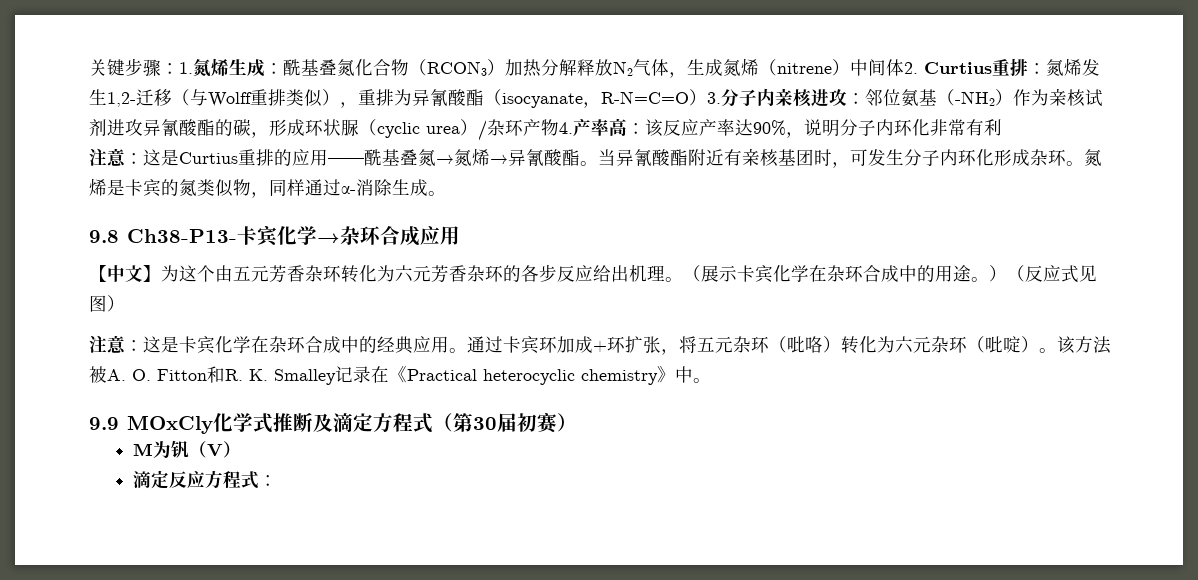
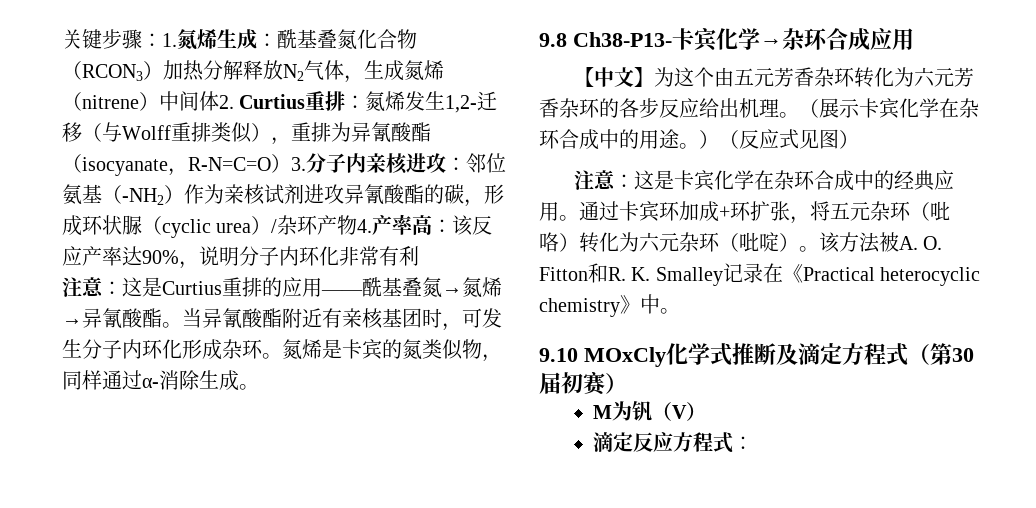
[89,417,119,430] 9.9 -> [539,348,578,362] 9.10

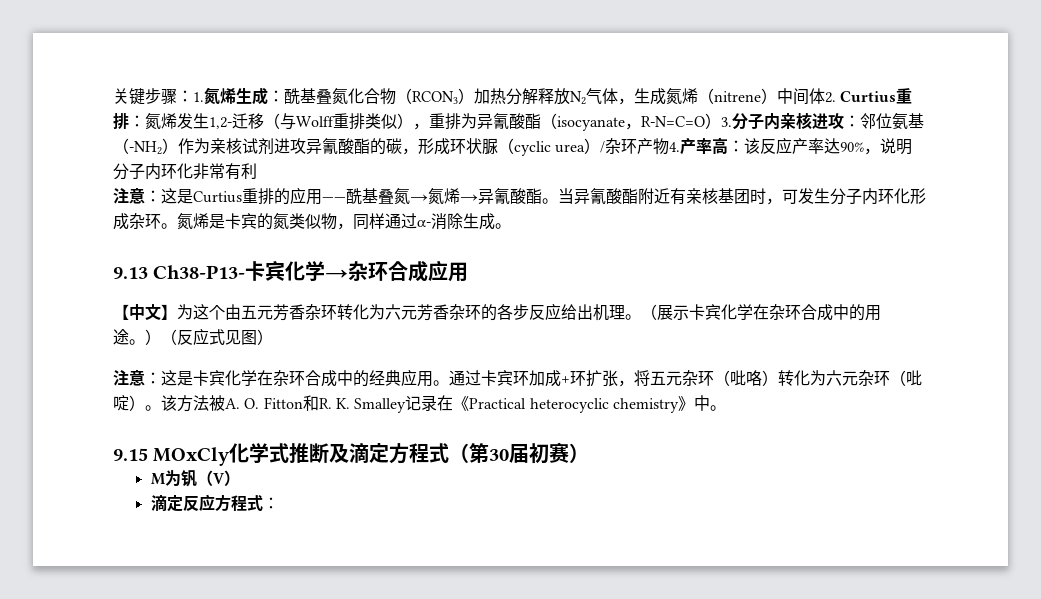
[539,33,567,47] 9.8 -> [113,267,148,279] 9.13
[539,348,578,362] 9.10 -> [113,448,148,461] 9.15

